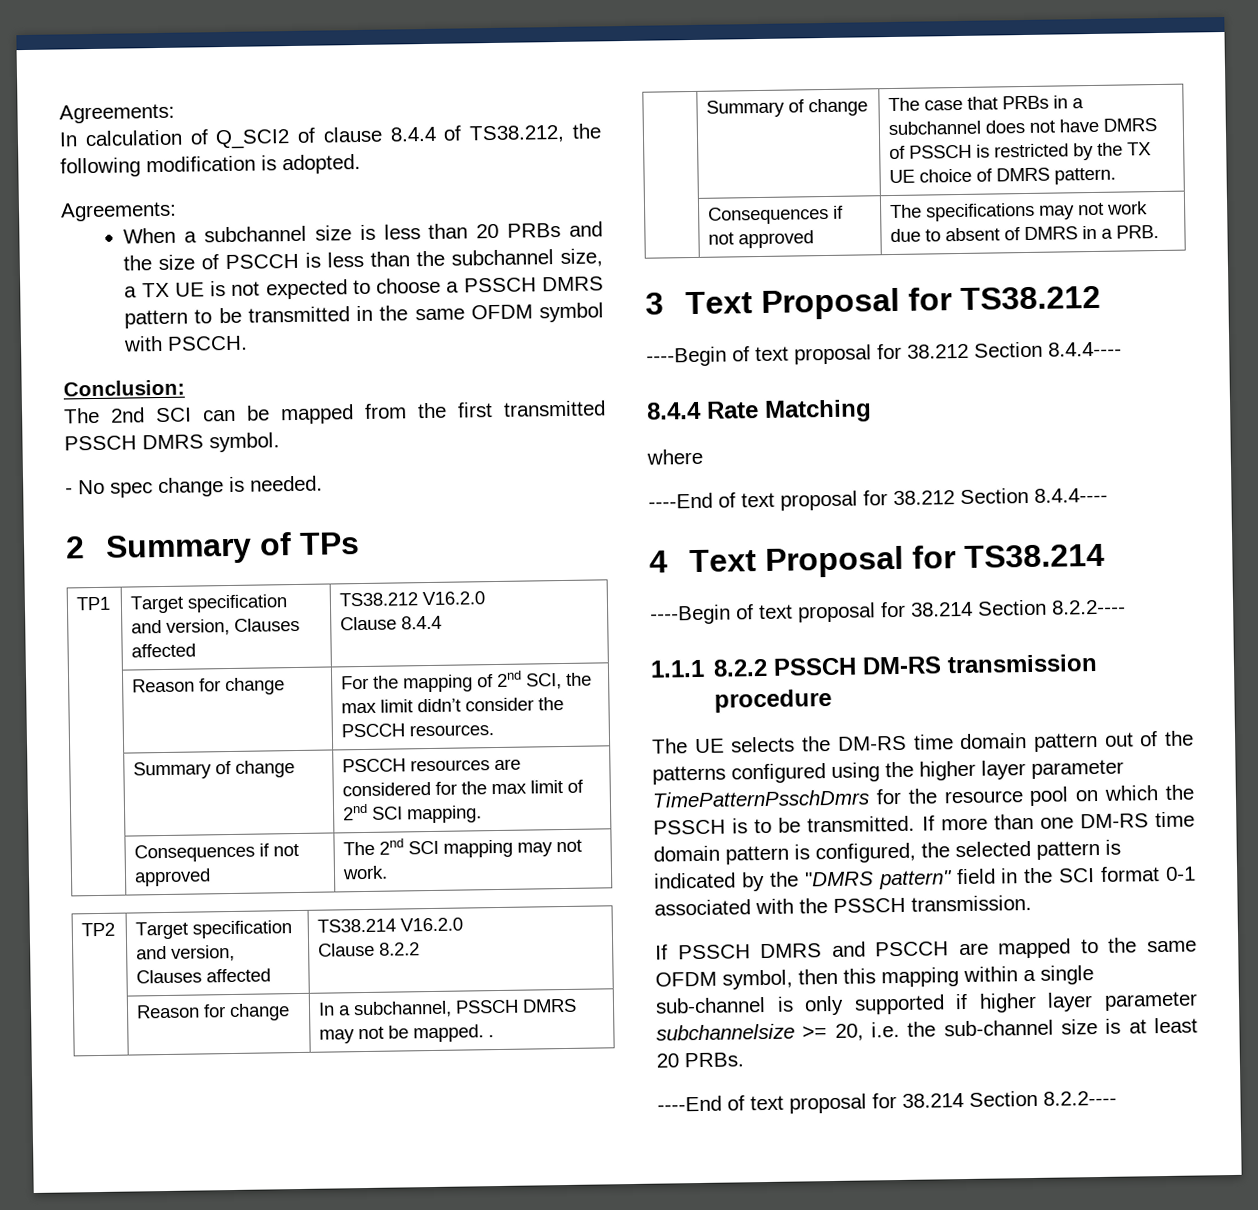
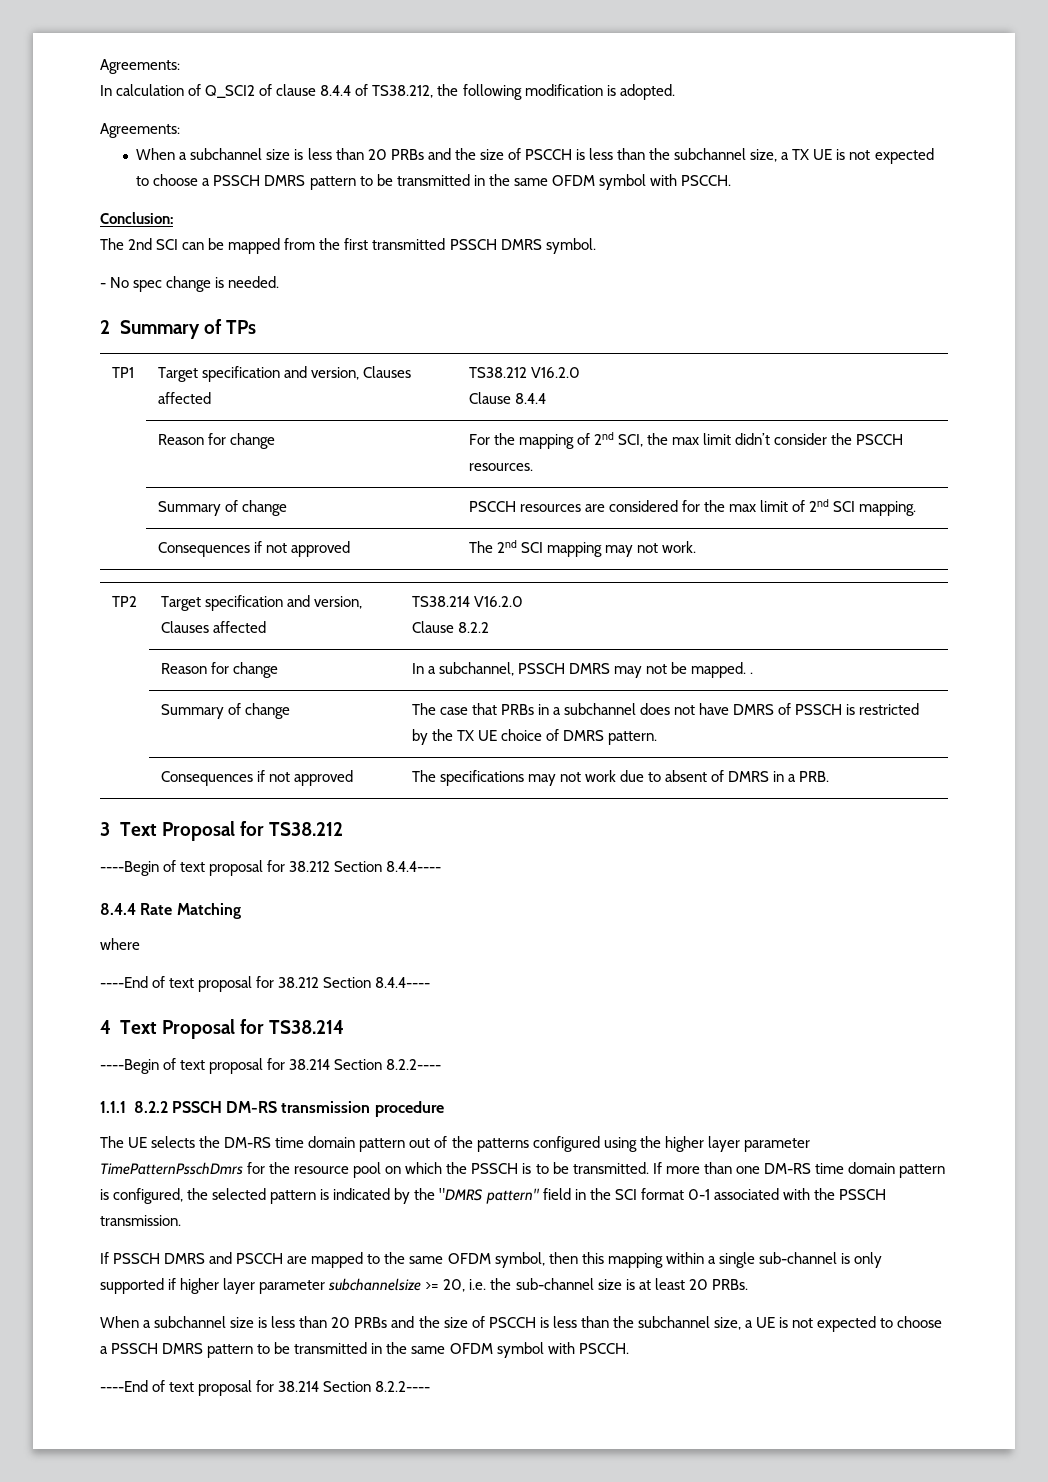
(744, 1060) none -> [100,1316,943,1332] [100,1342,629,1358] // When a subchannel size is less than 20 PRBs and the size of PSCCH is less than the subchannel size, a UE is not expected to choose a PSSCH DMRS pattern to be transmitted in the same OFDM symbol with PSCCH.

